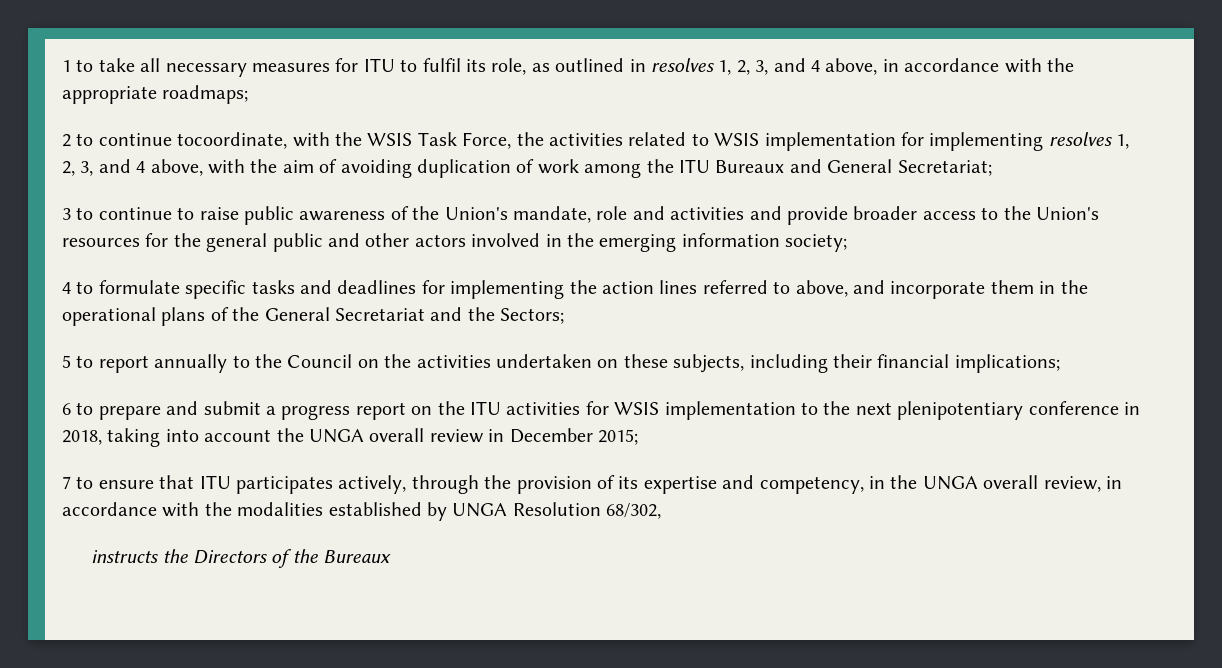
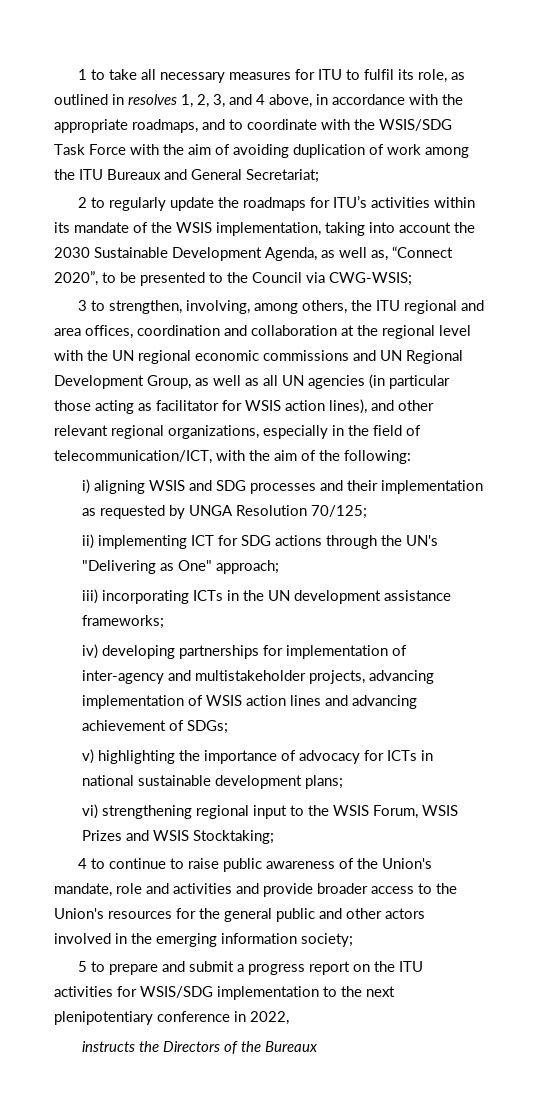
[162,85,249,104] [62,132,1130,151] [62,159,203,176] roadmaps; // 2 to continue tocoordinate, with the WSIS Task Force, the activities related to WSIS implementation for implementing resolves 1, 2, 3, and 4 above, -> [132,119,452,133] [54,144,126,155] roadmaps, and to coordinate with the WSIS/SDG Task Force
[62,208,71,220] 3 -> [78,196,476,211] [54,222,475,236] [54,246,453,261] [54,271,412,286] [78,300,485,314] [54,325,471,339] [54,350,463,364] [54,374,450,389] [54,399,434,414] [54,425,421,439] [54,450,411,464] [82,479,484,494] [82,505,368,519] [82,534,439,549] [82,560,280,574] [82,589,452,604] [82,615,165,629] [82,644,408,659] [82,670,435,684] [82,695,418,709] [82,720,229,734] [82,749,434,764] [82,775,344,789] [82,804,459,819] [82,830,275,844] [78,858,88,869] 2 to regularly update the roadmaps for ITU’s activities within its mandate of the WSIS implementation, taking into account the 2030 Sustainable Development Agenda, as well as, “Connect 2020”, to be presented to the Council via CWG-WSIS; // 3 to strengthen, involving, among others, the ITU regional and area offices, coordination and collaboration at the regional level with the UN regional economic commissions and UN Regional Development Group, as well as all UN agencies (in particular those acting as facilitator for WSIS action lines), and other relevant regional organizations, especially in the field of telecommunication/ICT, with the aim of the following: // i) aligning WSIS and SDG processes and their implementation as requested by UNGA Resolution 70/125; // ii) implementing ICT for SDG actions through the UN's "Delivering as One" approach; // iii) incorporating ICTs in the UN development assistance frameworks; // iv) developing partnerships for implementation of inter-agency and multistakeholder projects, advancing implementation of WSIS action lines and advancing achievement of SDGs; // v) highlighting the importance of advocacy for ICTs in national sustainable development plans; // vi) strengthening regional input to the WSIS Forum, WSIS Prizes and WSIS Stocktaking; // 4
[62,280,1088,299] [62,307,565,326] [62,354,1060,373] [62,403,71,415] 4 to formulate specific tasks and deadlines for implementing the action lines referred to above, and incorporate them in the operational plans of the General Secretariat and the Sectors; // 5 to report annually to the Council on the activities undertaken on these subjects, including their financial implications; // 6 -> [78,961,88,972] 5
[614,402,660,415] WSIS -> [140,986,213,998] WSIS/SDG
[62,428,638,447] [62,475,1122,494] [62,502,662,521] 2018, taking into account the UNGA overall review in December 2015; // 7 to ensure that ITU participates actively, through the provision of its expertise and competency, in the UNGA overall review, in accordance with the modalities established by UNGA Resolution 68/302, -> [250,1011,289,1025] 2022,

